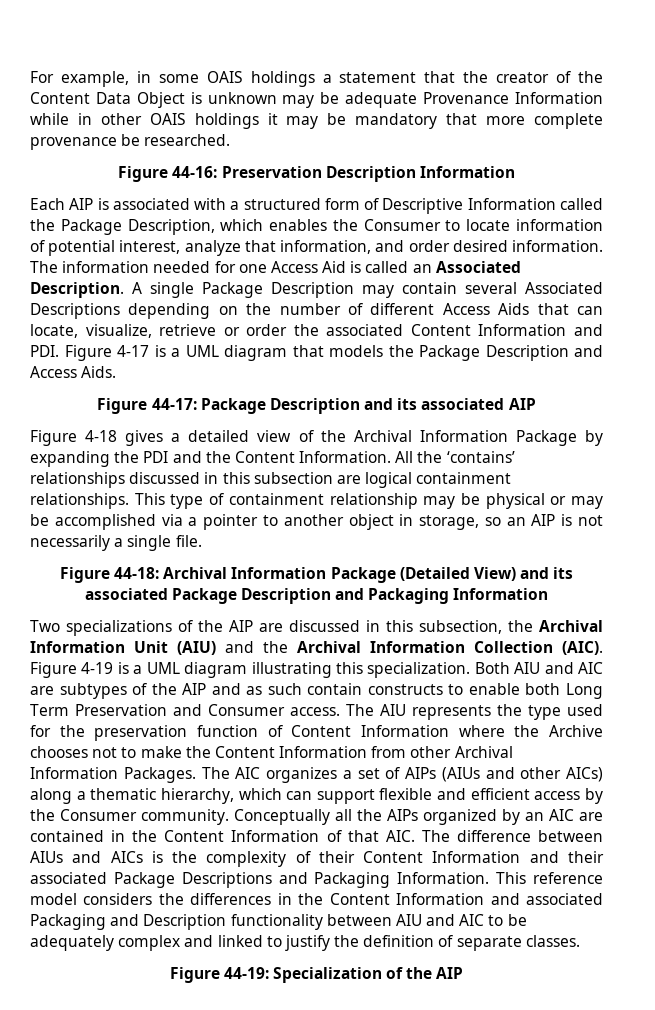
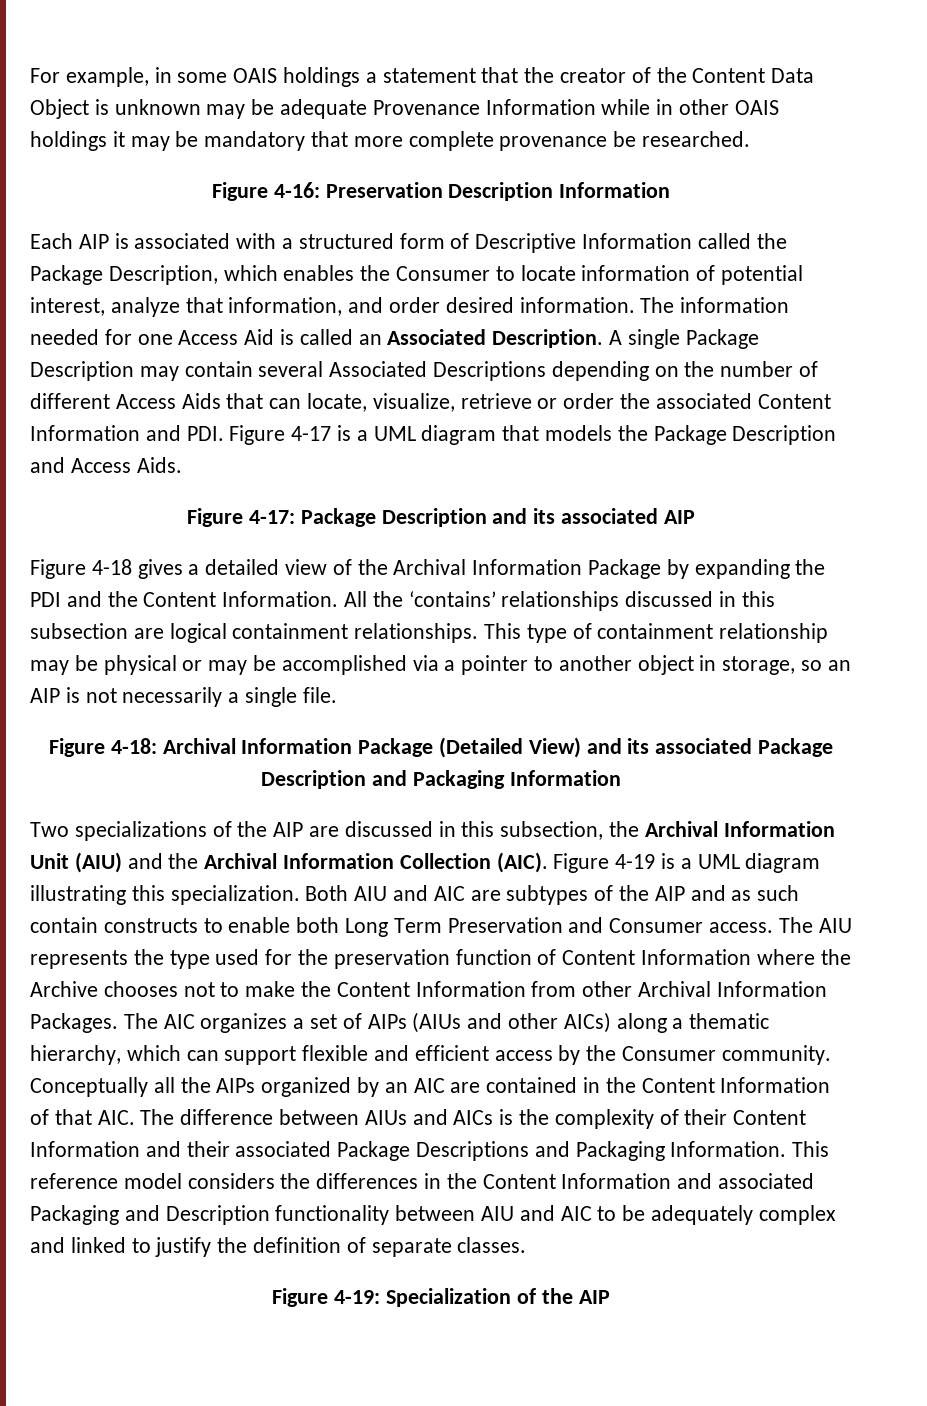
[172,166,218,178] 44-16: -> [273,182,320,198] 4-16:
[151,398,197,410] 44-17: -> [248,510,295,524] 4-17:
[113,567,159,579] 44-18: -> [110,738,157,754] 4-18:
[223,967,269,979] 44-19: -> [334,1290,381,1304] 4-19:

